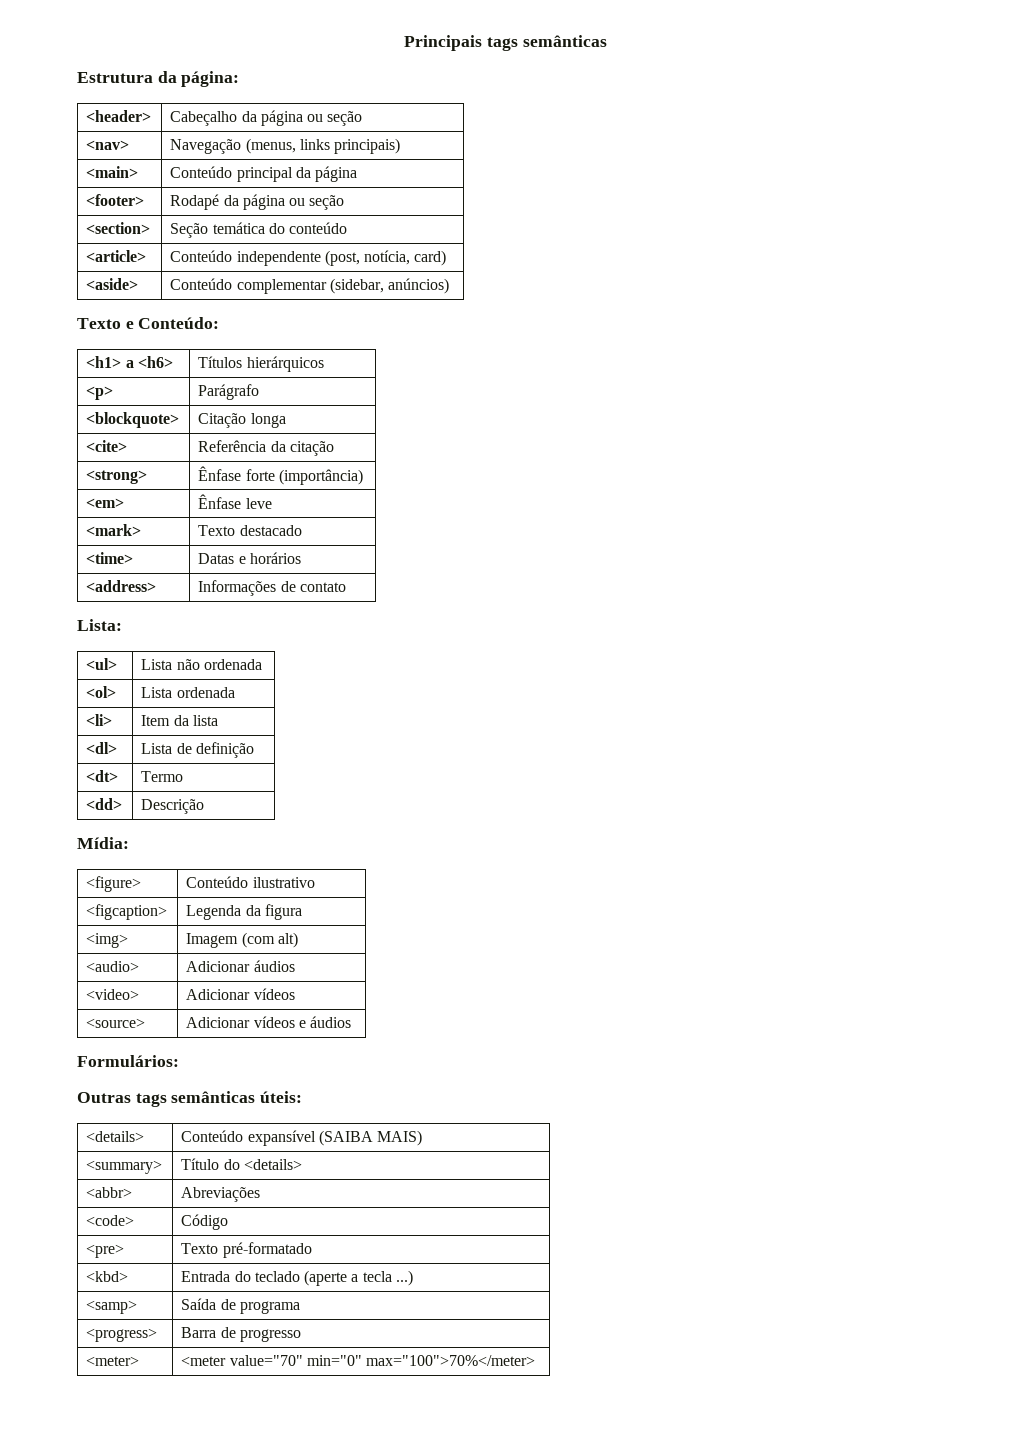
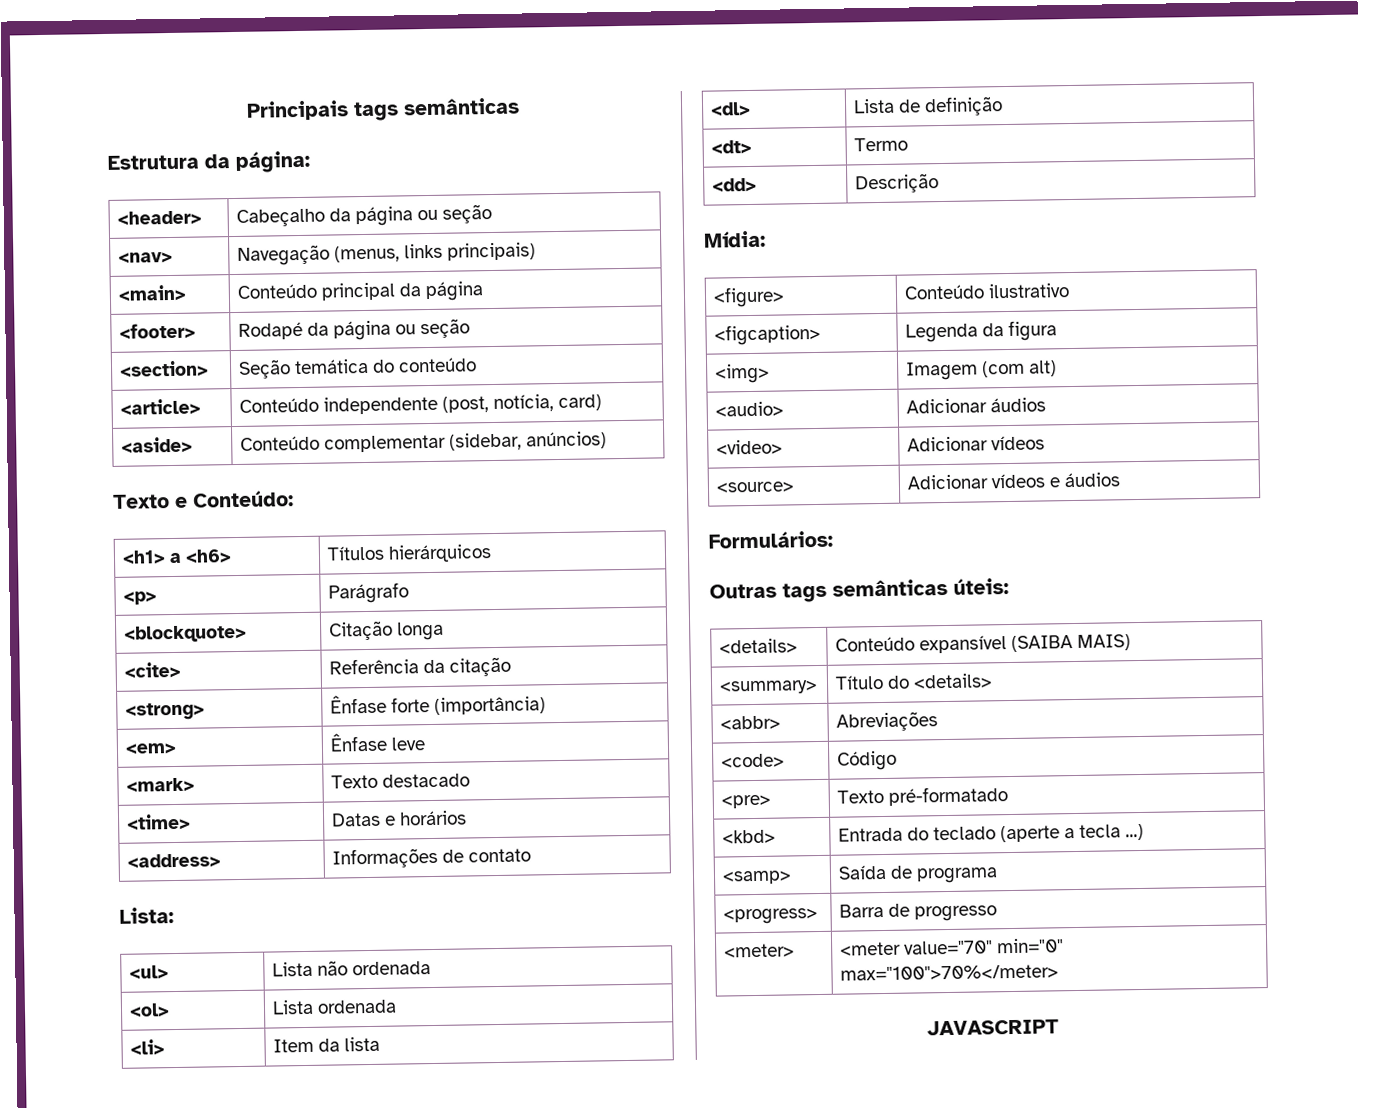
(536, 1360) none -> [926,1019,1059,1036] // JAVASCRIPT

